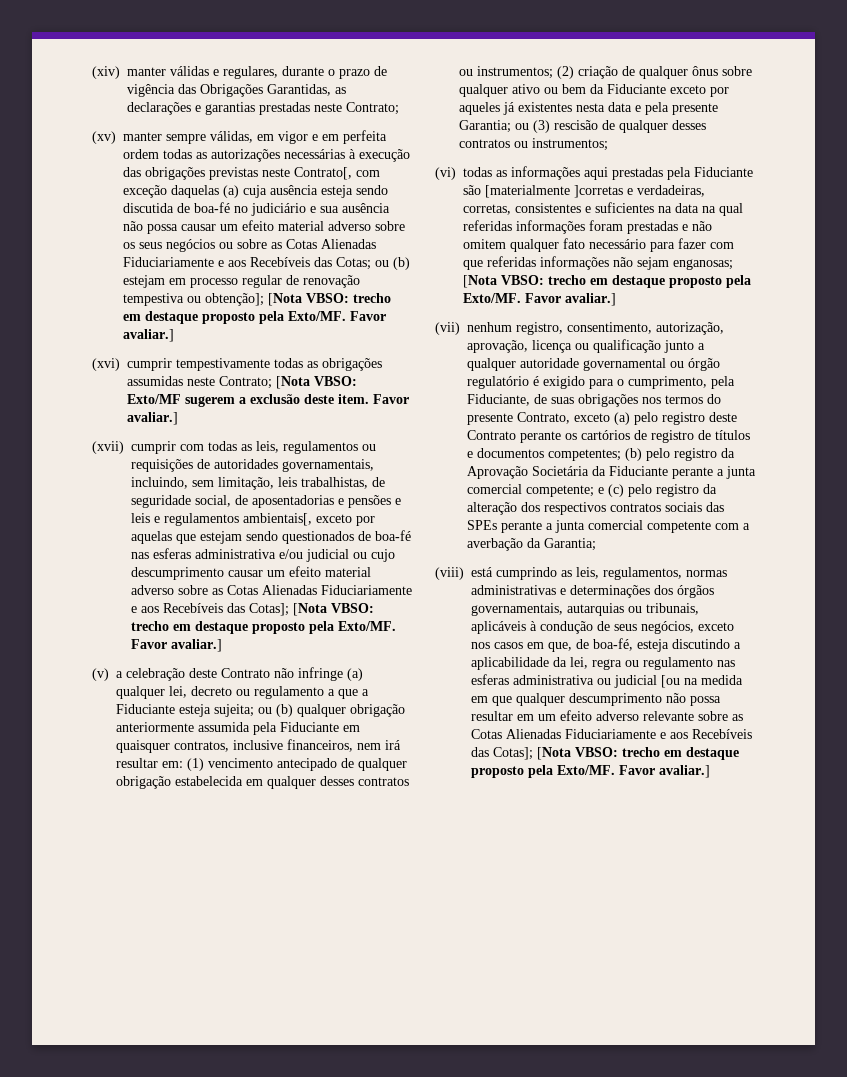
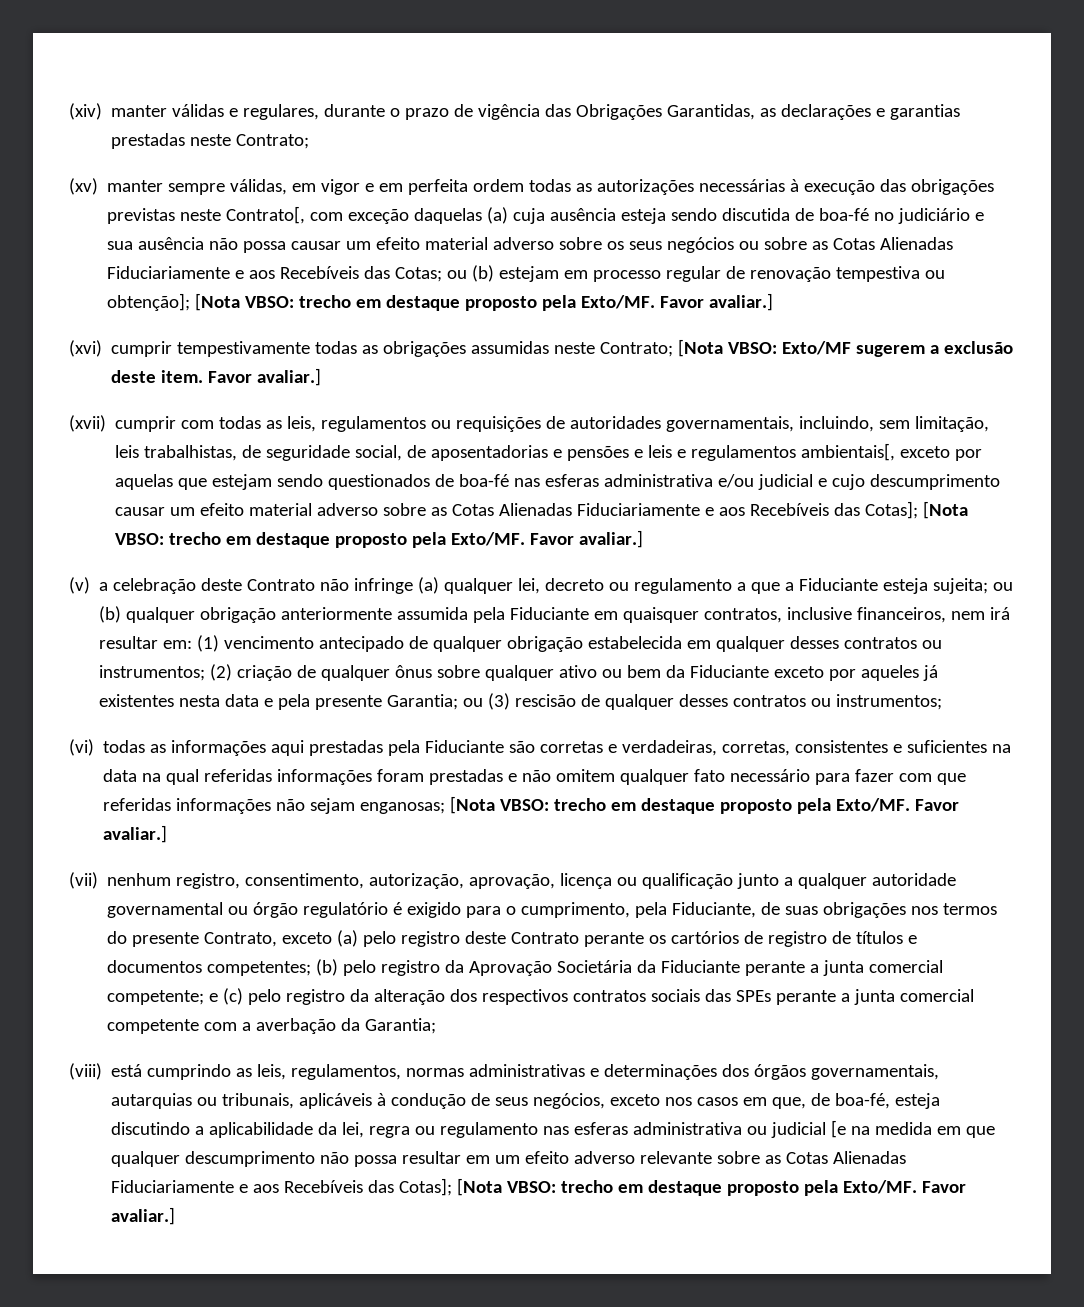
[353,552,367,559] ou -> [818,478,828,487] e
[485,185,623,198] [materialmente ]corretas -> [540,741,604,753] corretas
[661,675,680,688] [ou -> [831,1120,847,1138] [e

